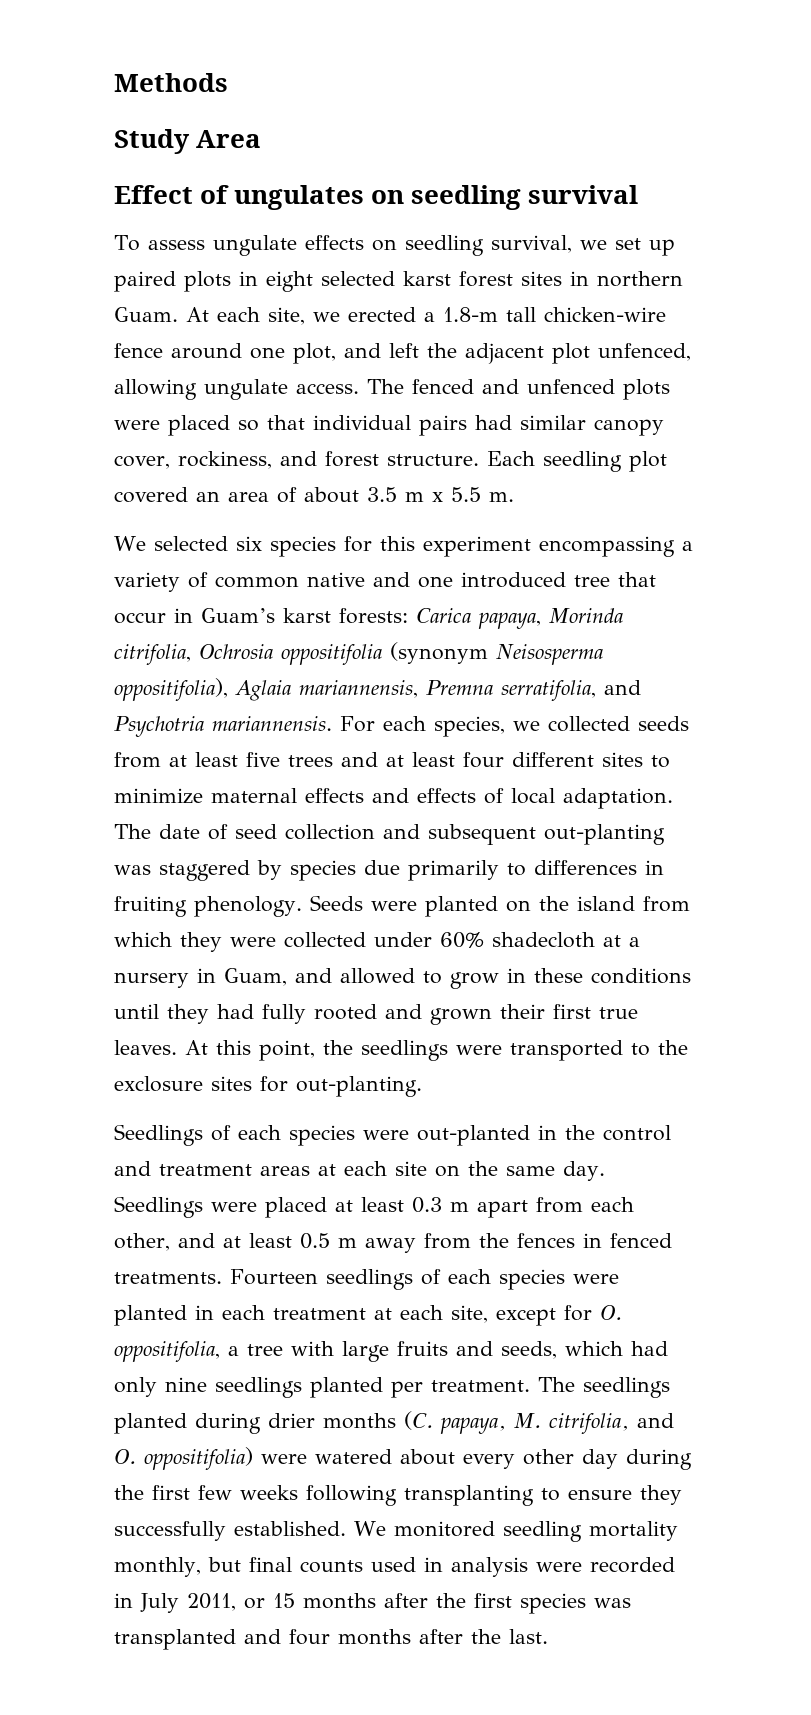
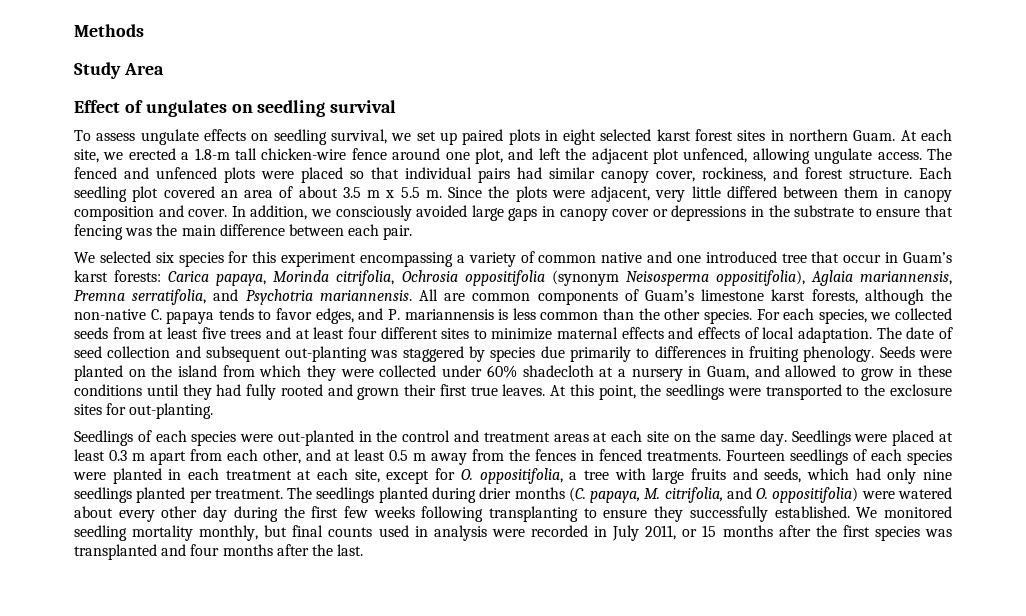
(514, 497) none -> [448,186,952,202] [74,205,954,221] [74,224,413,240] Since the plots were adjacent, very little differed between them in canopy composition and cover. In addition, we consciously avoided large gaps in canopy cover or depressions in the substrate to ensure that fencing was the main difference between each pair.
(332, 723) none -> [418,289,953,305] [74,308,752,324] All are common components of Guam’s limestone karst forests, although the non-native C. papaya tends to favor edges, and P. mariannensis is less common than the other species.

